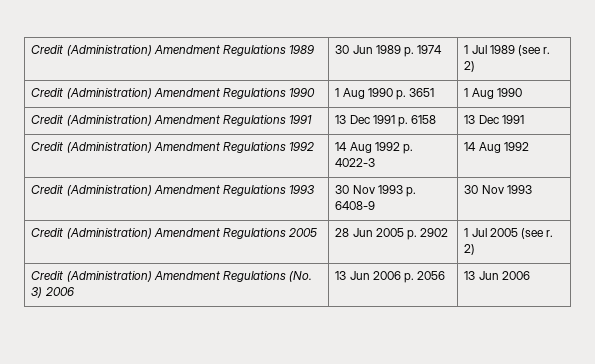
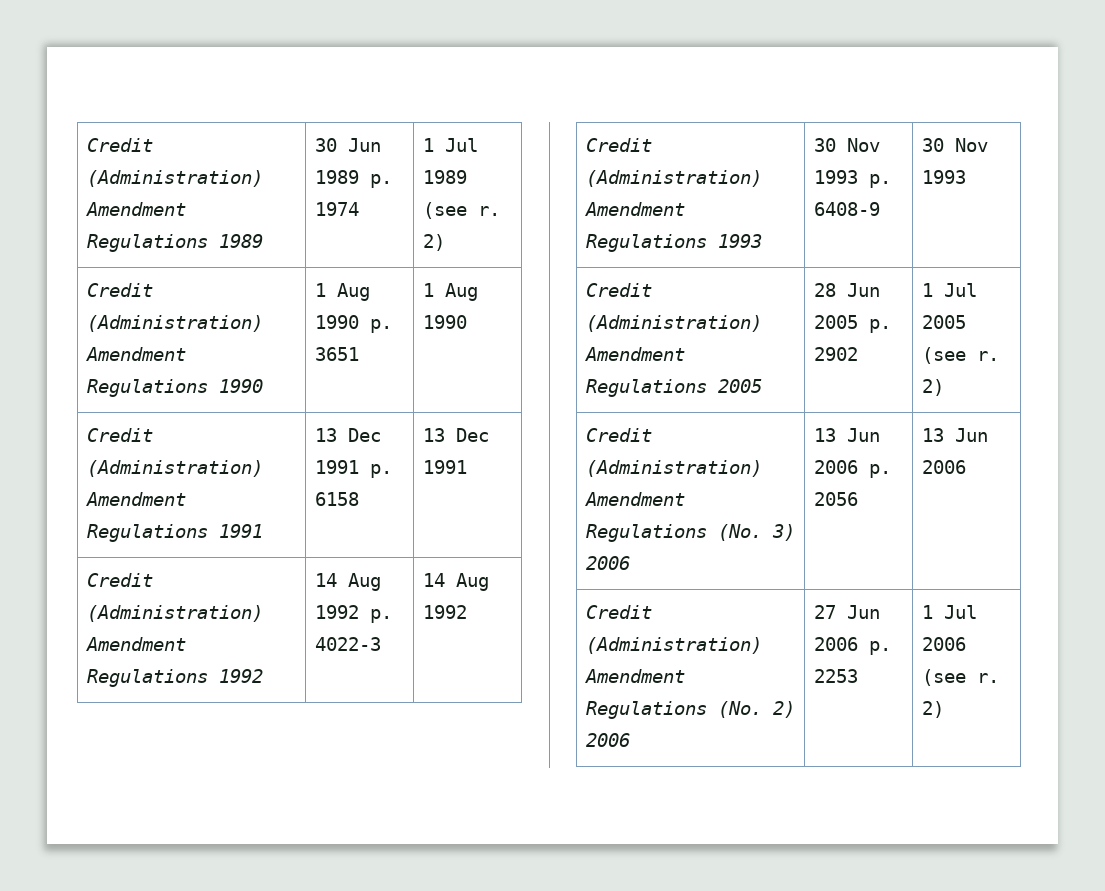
(530, 275) none -> [585,605,652,619] [585,637,762,654] [584,669,685,683] [585,701,795,719] [585,733,630,747] [813,605,880,619] [813,637,891,655] [813,669,858,683] [921,605,977,619] [921,637,966,651] [921,669,999,686] [921,701,944,718] // Credit (Administration) Amendment Regulations (No. 2) 2006 | 27 Jun 2006 p. 2253 | 1 Jul 2006 (see r. 2)

